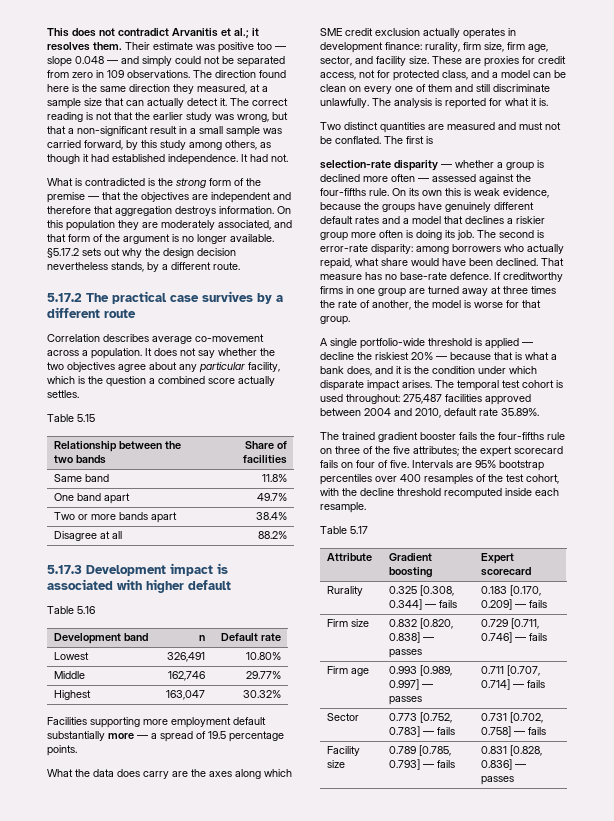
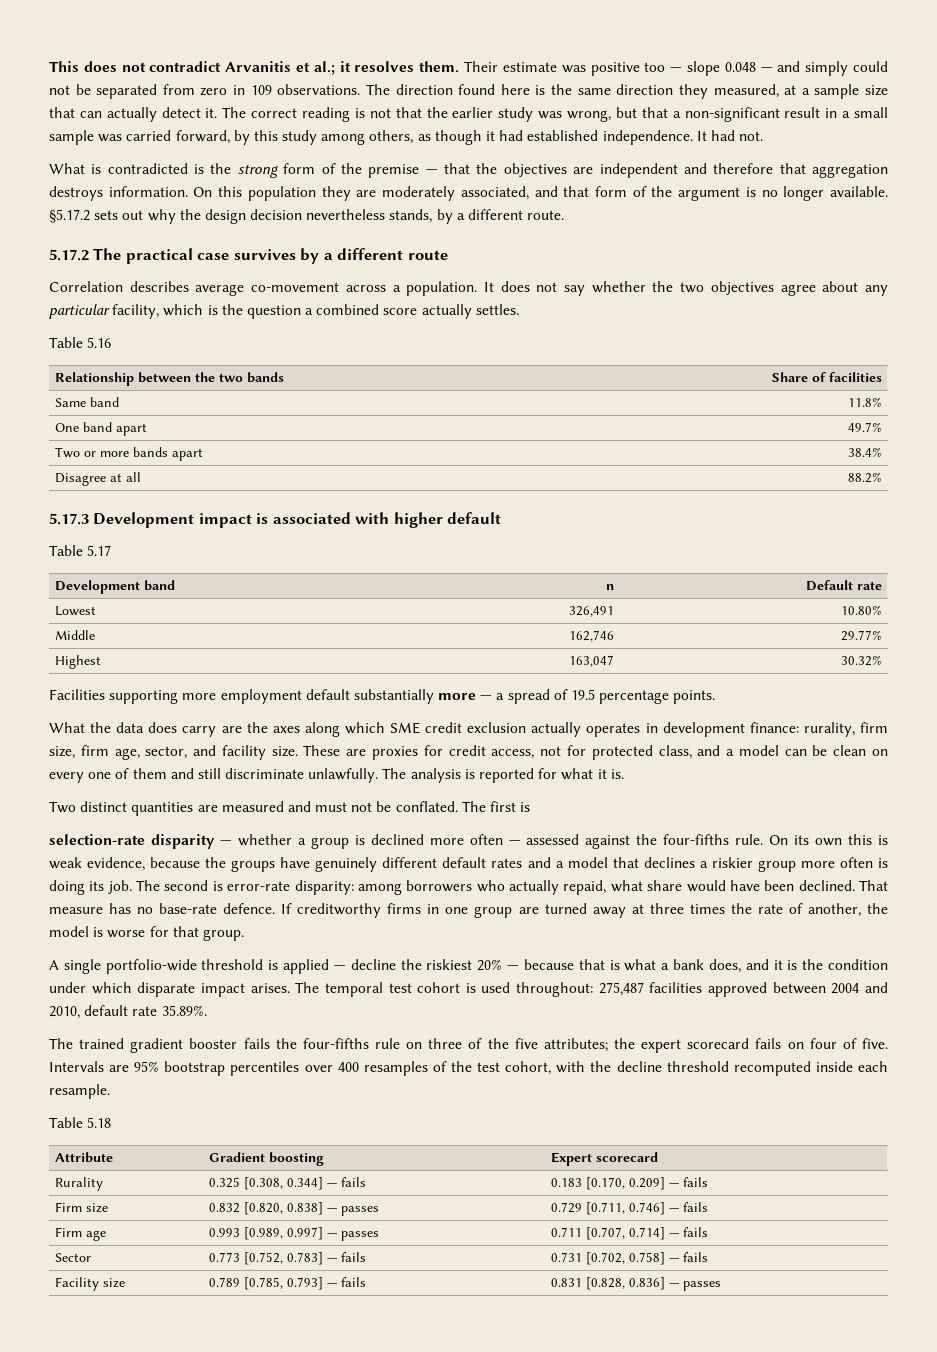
[77,414,95,422] 5.15 -> [87,337,112,348] 5.16
[77,606,95,614] 5.16 -> [87,545,112,556] 5.17
[350,526,368,534] 5.17 -> [87,1117,112,1128] 5.18

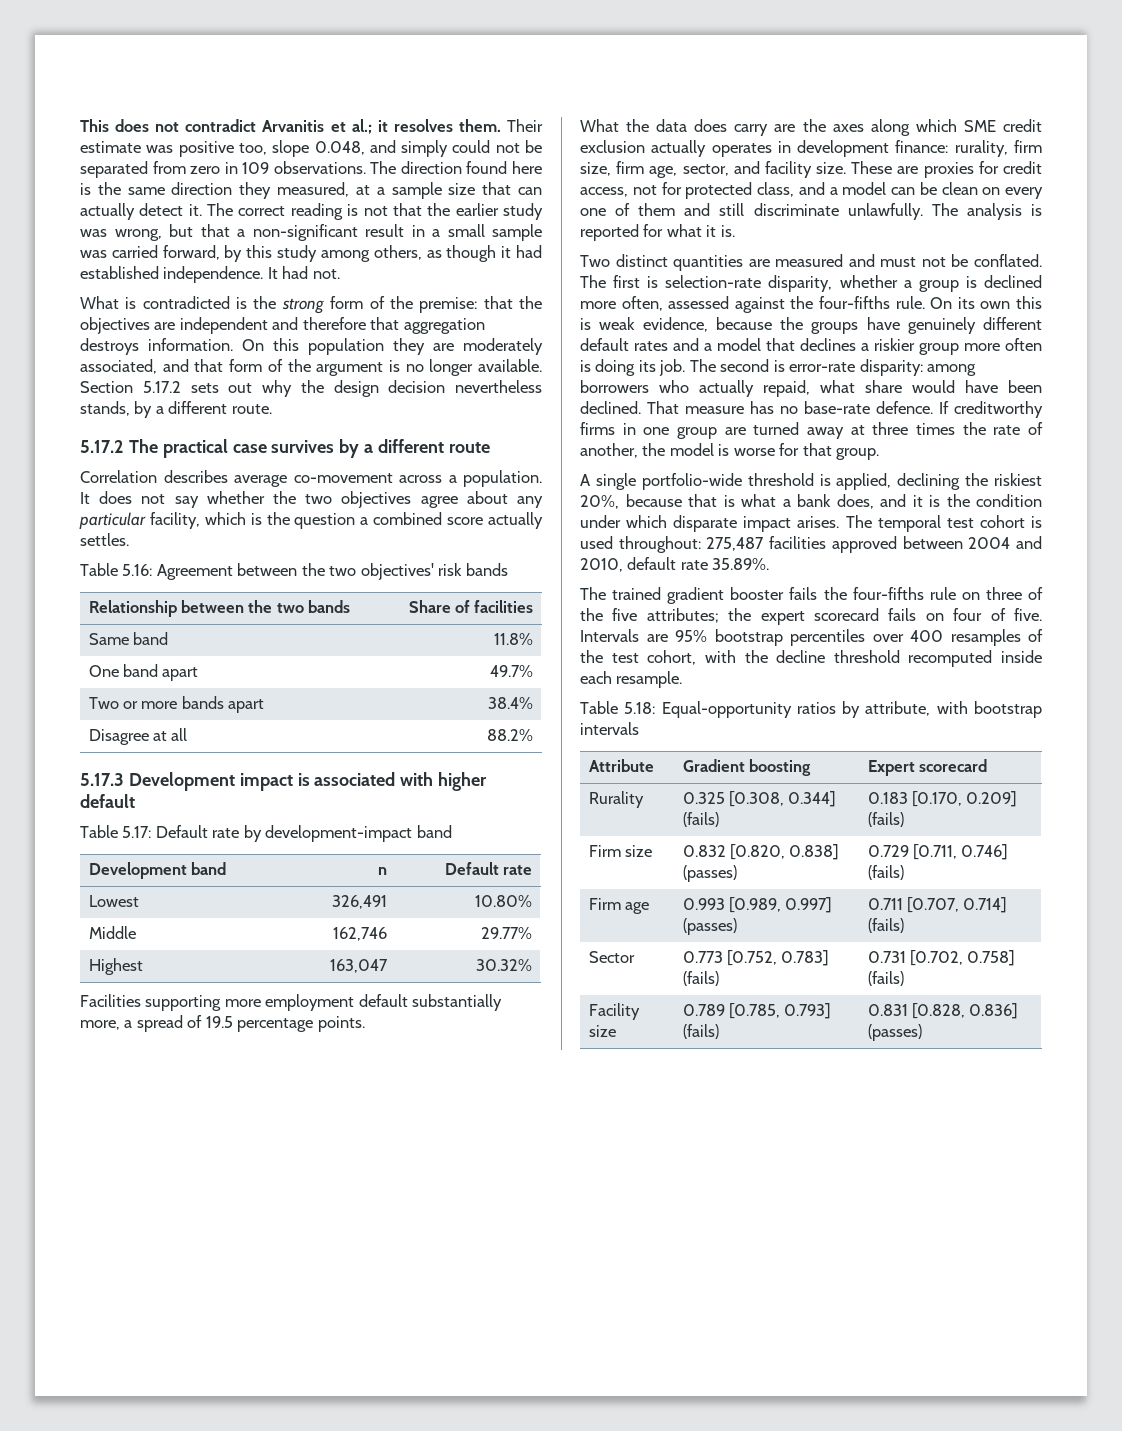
[644,61,773,76] too — slope 0.048 — -> [238,140,365,157] too, slope 0.048,
[368,164,438,178] premise — -> [419,297,478,313] premise:
[49,209,90,223] §5.17.2 -> [80,381,181,393] Section 5.17.2
[87,337,112,348] 5.16 -> [122,563,508,580] 5.16: Agreement between the two objectives' risk bands
[87,545,112,556] 5.17 -> [122,825,452,842] 5.17: Default rate by development-impact band
[438,693,493,700] more — -> [80,1020,120,1030] more,
[49,834,232,849] // selection-rate disparity — -> [665,275,833,292] selection-rate disparity,
[469,834,521,845] often — -> [621,296,663,311] often,
[283,959,520,974] applied — decline the riskiest 20% — -> [836,473,1042,490] [580,495,619,509] applied, declining the riskiest 20%,
[87,1117,112,1128] 5.18 -> [624,701,1042,718] [580,722,639,735] 5.18: Equal-opportunity ratios by attribute, with bootstrap intervals
[327,1177,367,1187] — fails -> [682,812,719,827] (fails)
[669,1177,709,1187] — fails -> [867,812,904,827] (fails)
[327,1206,380,1216] — passes -> [682,865,737,882] (passes)
[669,1202,709,1212] — fails -> [867,865,904,880] (fails)
[327,1231,380,1241] — passes -> [682,918,737,935] (passes)
[669,1227,709,1237] — fails -> [867,918,904,933] (fails)
[327,1252,367,1262] — fails -> [682,971,719,986] (fails)
[669,1252,709,1262] — fails -> [867,971,904,986] (fails)
[327,1277,367,1287] — fails -> [682,1024,719,1039] (fails)
[669,1281,722,1291] — passes -> [867,1024,922,1041] (passes)

